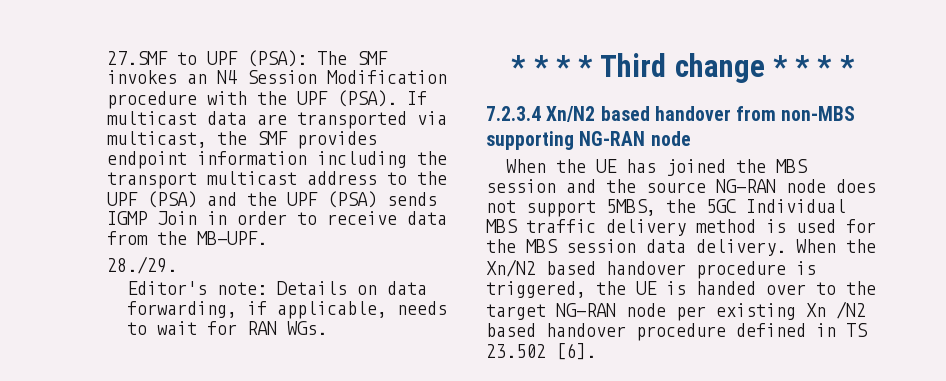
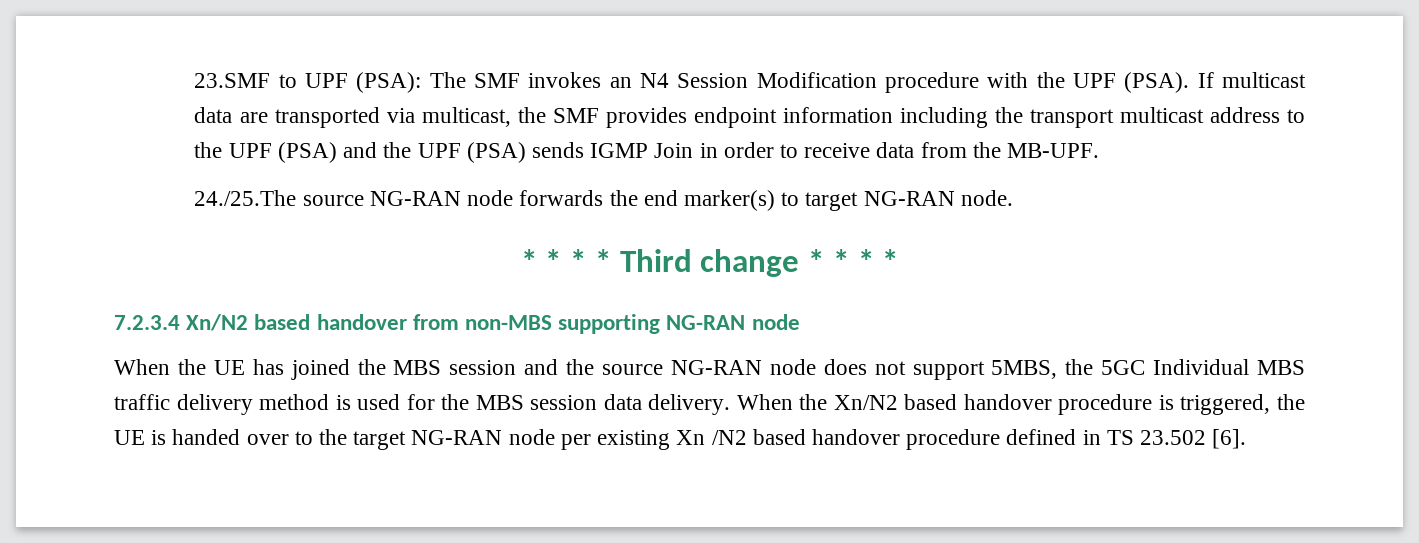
[106,51,168,65] 27.SMF -> [194,73,271,88] 23.SMF
[106,256,177,274] [126,281,427,295] [126,301,447,319] [126,321,327,335] 28./29. // Editor's note: Details on data forwarding, if applicable, needs to wait for RAN WGs. -> [194,190,1013,211] 24./25.The source NG-RAN node forwards the end marker(s) to target NG-RAN node.

